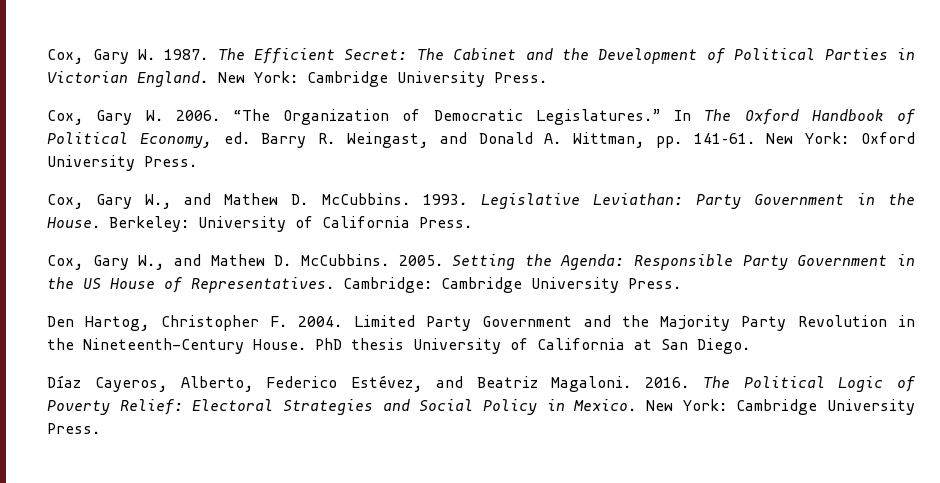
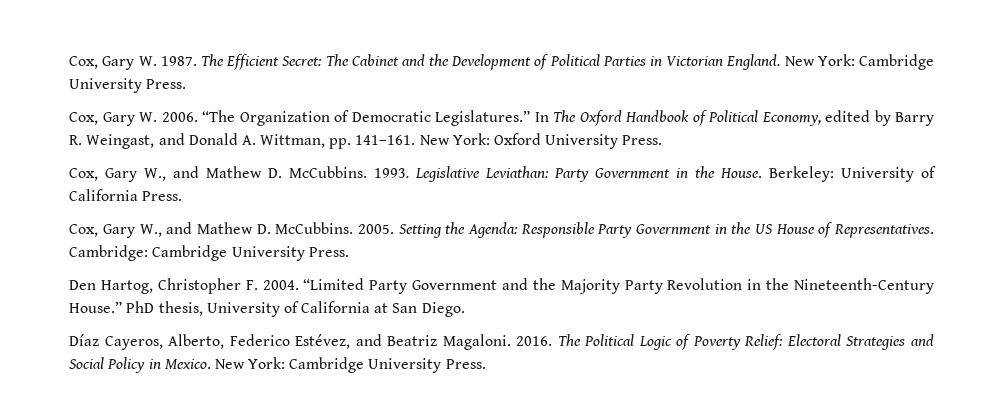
[223,132,250,144] ed. -> [825,110,891,126] edited by
[693,133,755,144] 141–61. -> [355,135,416,145] 141–161.
[353,315,415,327] Limited -> [303,278,365,290] “Limited
[253,338,405,350] House. PhD thesis -> [69,301,203,316] House.” PhD thesis,

